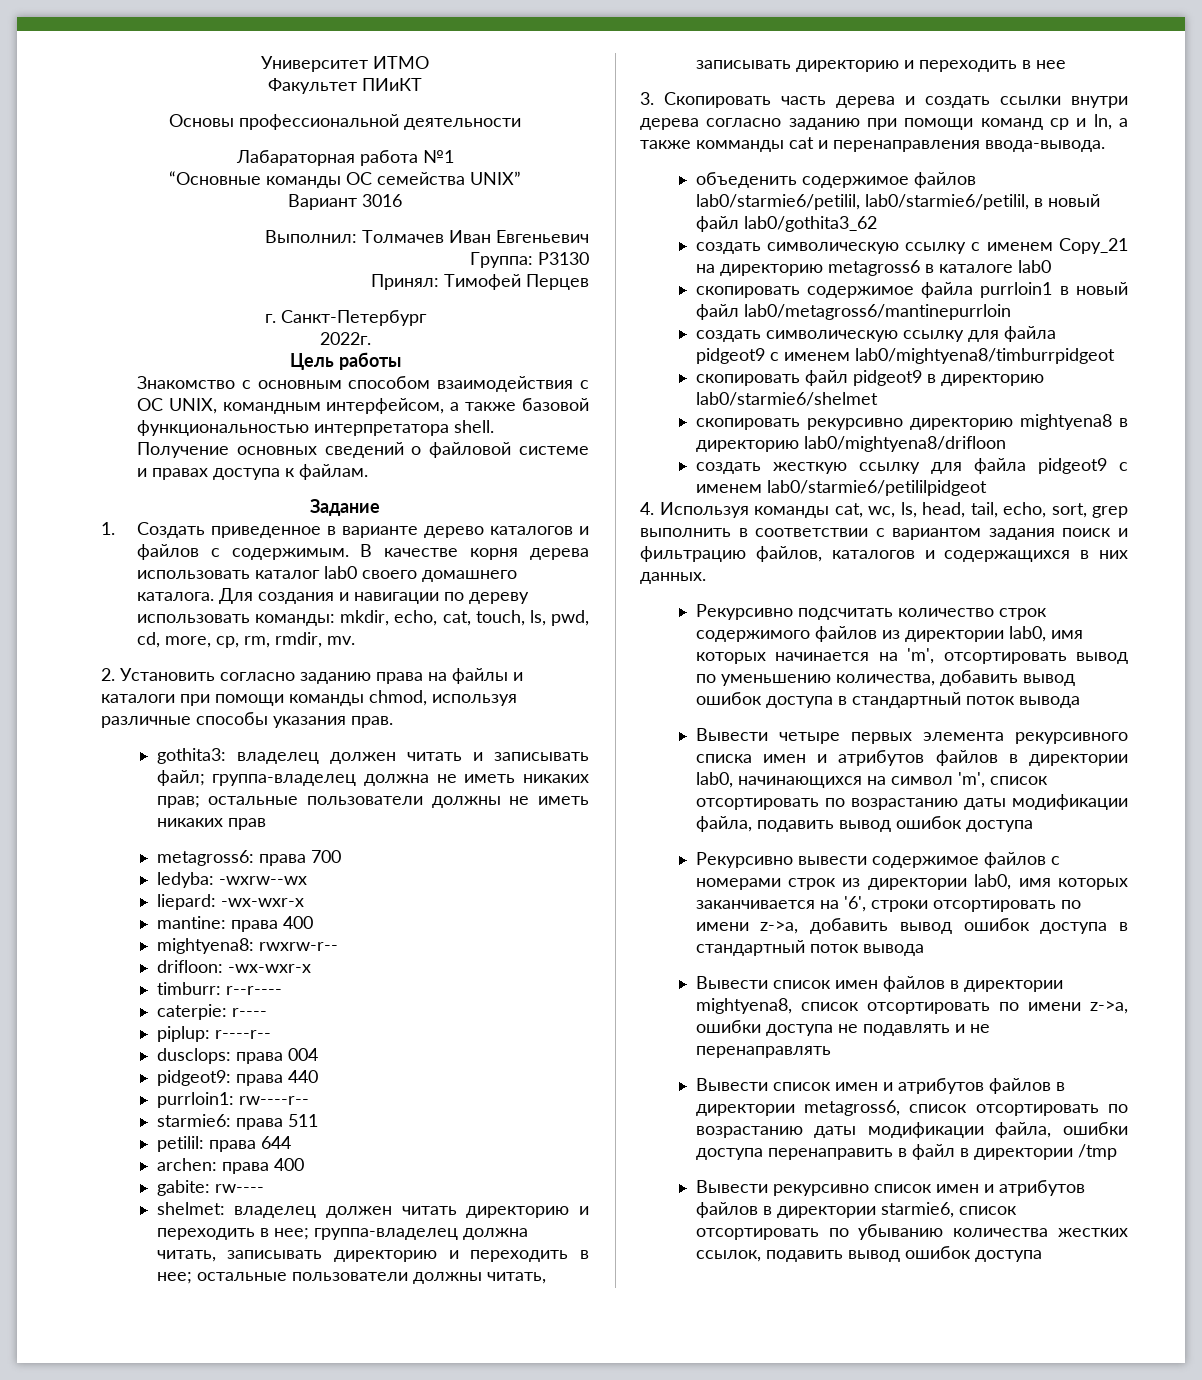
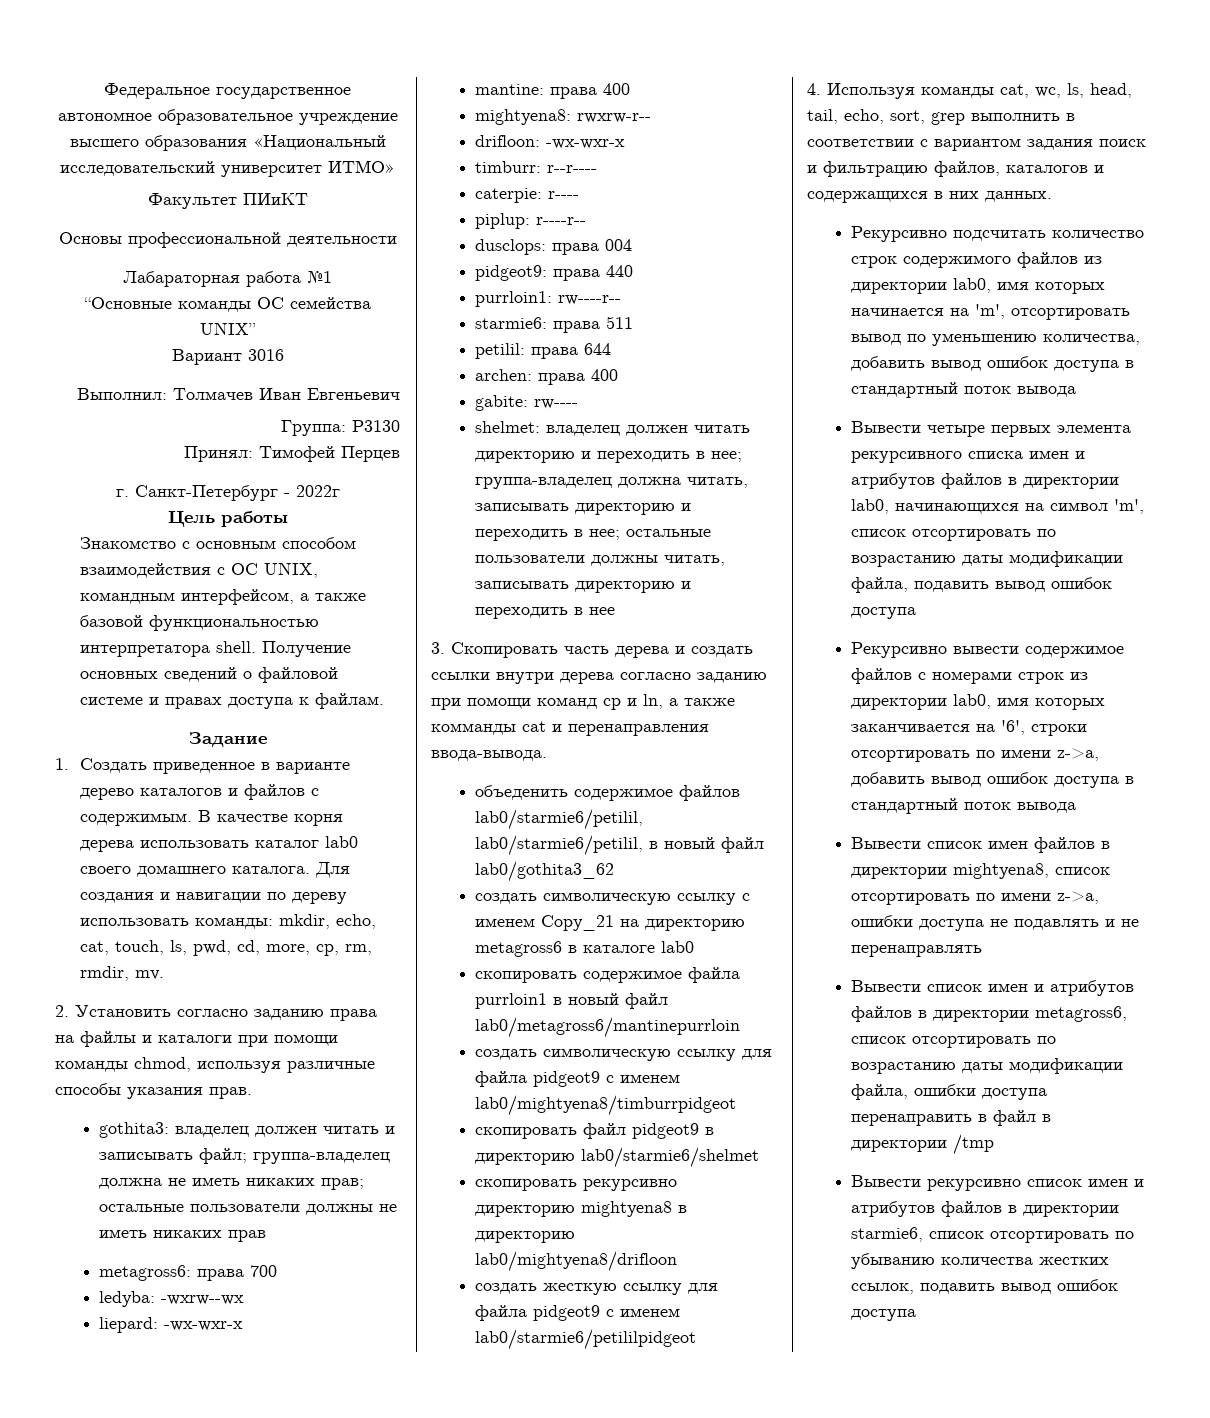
[261,56,429,72] Университет ИТМО -> [104,83,351,99] [57,109,398,125] [69,135,386,151] [60,160,395,177] Федеральное государственное автономное образовательное учреждение высшего образования «Национальный исследовательский университет ИТМО»
[319,332,371,345] // 2022г. -> [283,485,340,497] - 2022г

